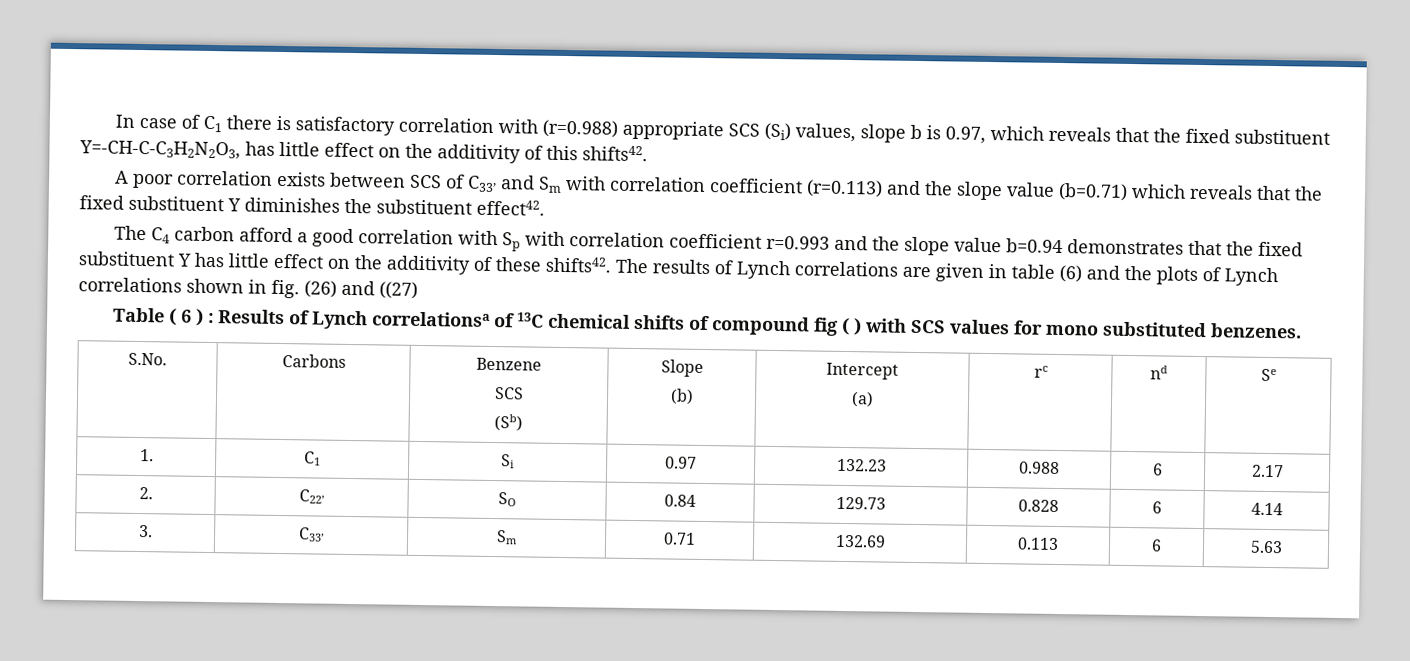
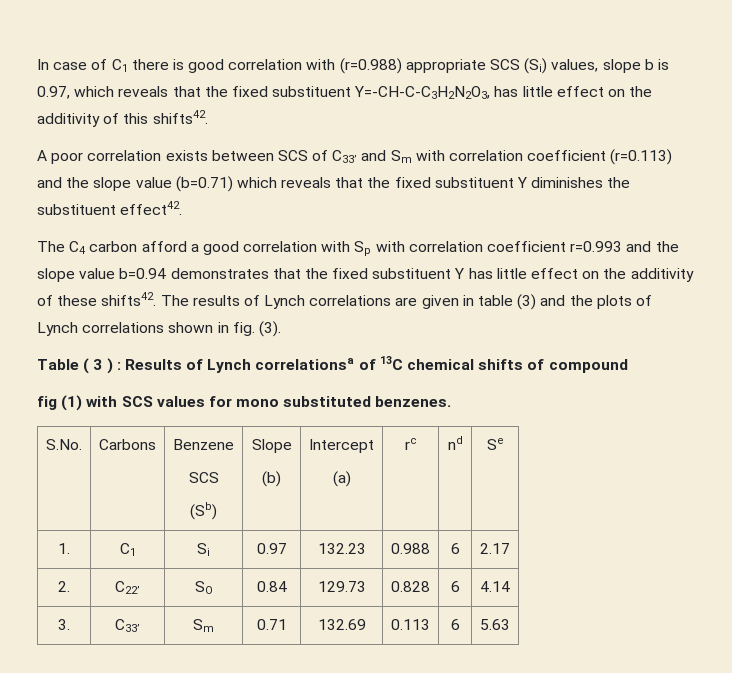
[295,116,396,136] satisfactory -> [188,59,225,73] good
[1059,265,1082,283] (6) -> [517,294,537,310] (3)
[304,280,418,299] (26) and ((27) -> [258,321,281,337] (3).
[181,309,193,323] 6 -> [93,359,103,370] 3
[813,317,863,336] fig ( ) -> [37,395,83,411] // fig (1)

